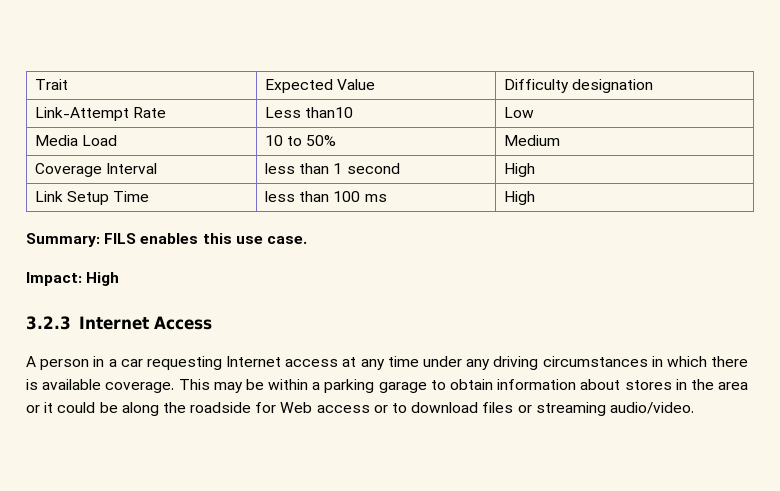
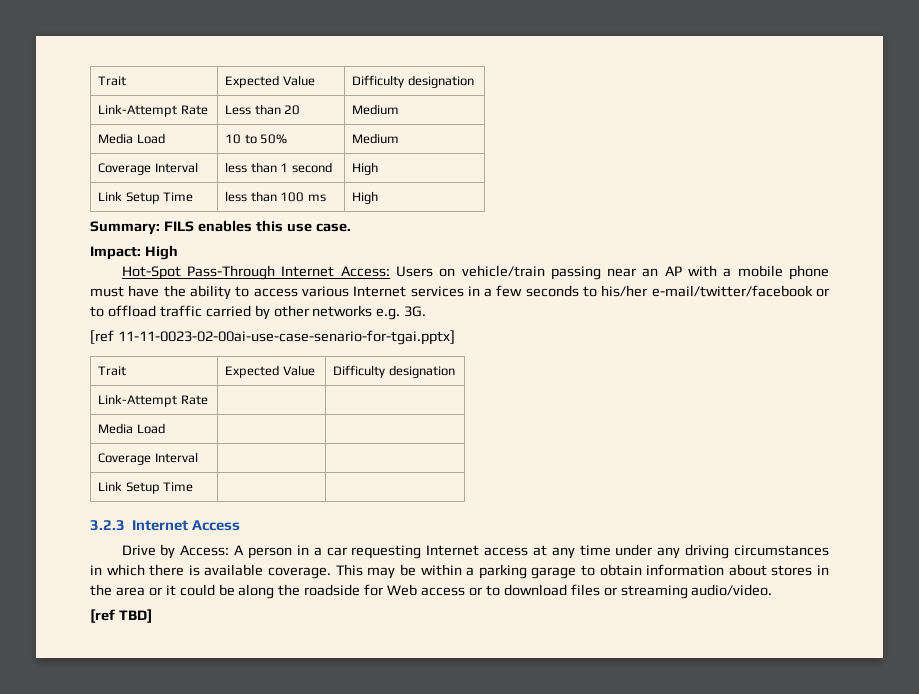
[305,107,354,118] [504,107,535,118] than10 | Low -> [254,104,301,115] [352,104,400,115] than 20 | Medium
(120, 279) none -> [121,265,829,280] [90,285,829,300] [90,305,427,320] [90,330,455,345] [98,366,127,376] [225,365,315,378] [333,365,455,378] [98,394,208,407] [98,423,165,434] [98,452,198,465] [98,481,194,494] // Hot-Spot Pass-Through Internet Access: Users on vehicle/train passing near an AP with a mobile phone must have the ability to access various Internet services in a few seconds to his/her e-mail/twitter/facebook or to offload traffic carried by other networks e.g. 3G. // [ref 11-11-0023-02-00ai-use-case-senario-for-tgai.pptx] // Trait | Expected Value | Difficulty designation // Link-Attempt Rate | | // Media Load | | // Coverage Interval | | // Link Setup Time | |
(212, 323) none -> [121,544,230,559] Drive by Access:
(694, 408) none -> [90,609,152,623] // [ref TBD]

